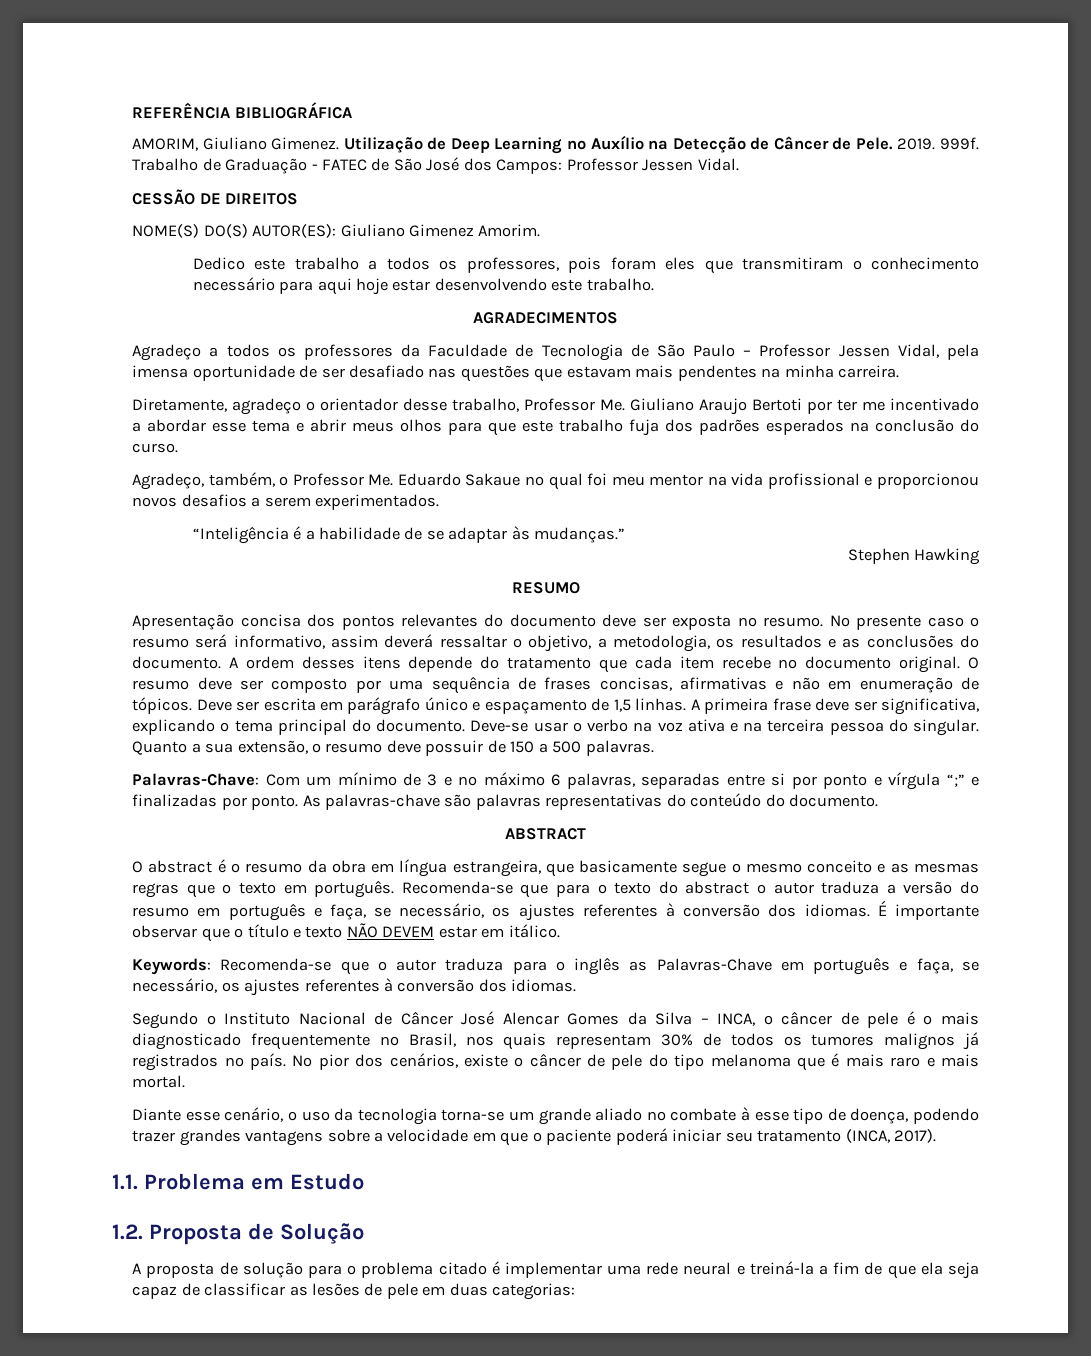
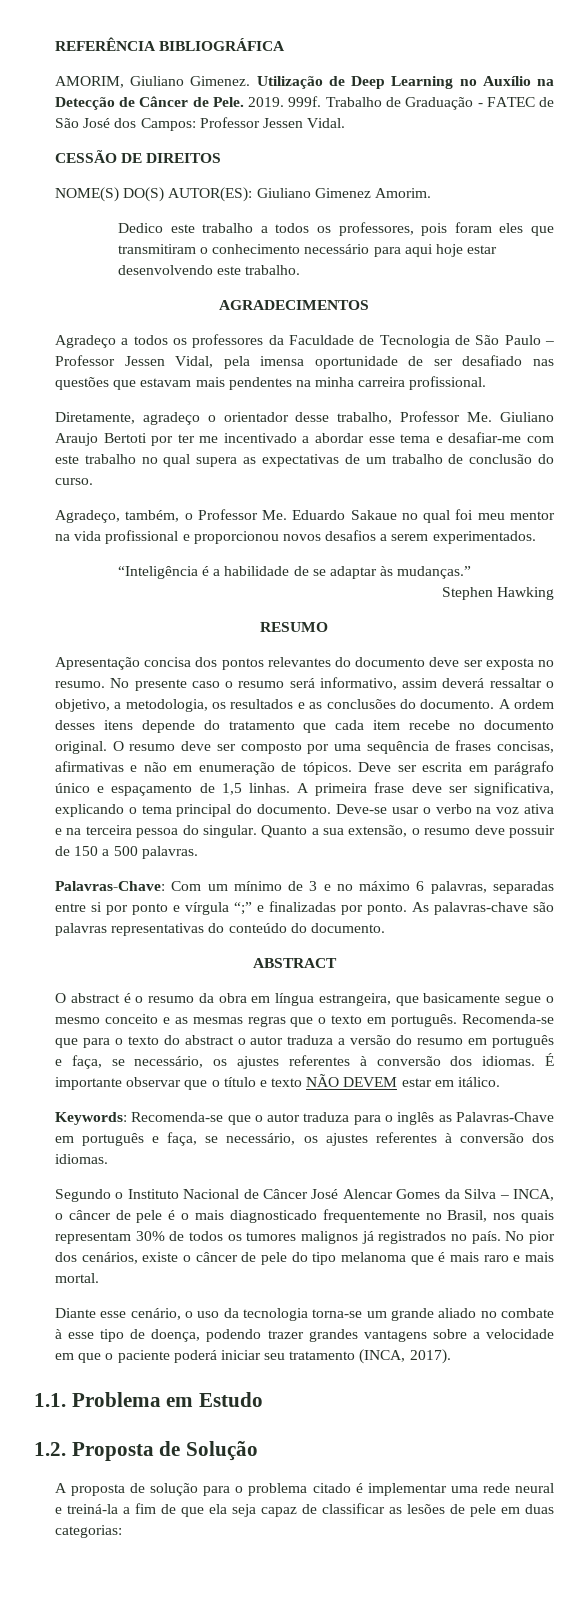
[838,365,900,378] carreira. -> [358,376,487,390] carreira profissional.
[310,419,870,436] abrir meus olhos para que este trabalho fuja dos padrões esperados na -> [448,432,555,443] [54,454,464,467] desafiar-me com este trabalho no qual supera as expectativas de um trabalho de

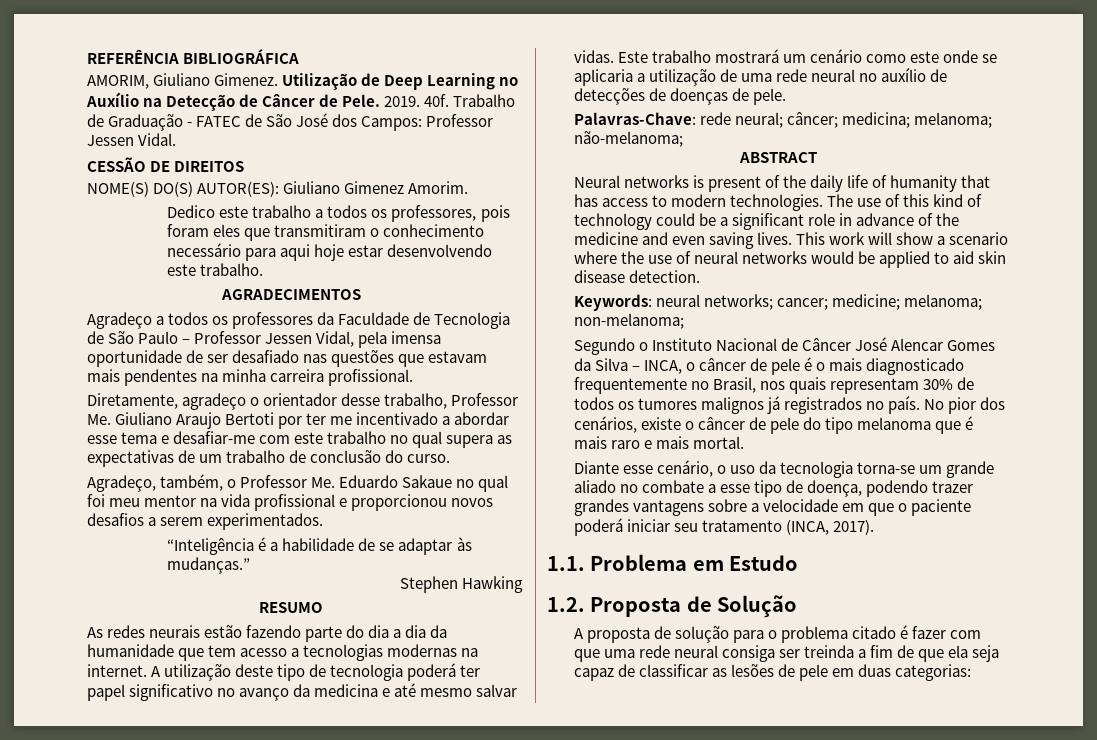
[288,96,322,107] 999f. -> [424,94,450,107] 40f.
[54,657,554,670] [54,677,554,691] [54,699,554,712] [54,720,554,733] [54,740,554,754] [54,761,554,775] [54,782,554,796] [54,804,555,817] [54,825,555,838] [54,846,198,859] [54,881,554,894] [54,901,554,915] [54,923,385,936] [252,958,337,968] [54,993,554,1006] [54,1014,554,1027] [54,1035,554,1048] [54,1053,554,1069] [54,1074,501,1090] [54,1112,554,1125] [54,1132,554,1146] [54,1154,108,1164] Apresentação concisa dos pontos relevantes do documento deve ser exposta no resumo. No presente caso o resumo será informativo, assim deverá ressaltar o objetivo, a metodologia, os resultados e as conclusões do documento. A ordem desses itens depende do tratamento que cada item recebe no documento original. O resumo deve ser composto por uma sequência de frases concisas, afirmativas e não em enumeração de tópicos. Deve ser escrita em parágrafo único e espaçamento de 1,5 linhas. A primeira frase deve ser significativa, explicando o tema principal do documento. Deve-se usar o verbo na voz ativa e na terceira pessoa do singular. Quanto a sua extensão, o resumo deve possuir de 150 a 500 palavras. // Palavras-Chave: Com um mínimo de 3 e no máximo 6 palavras, separadas entre si por ponto e vírgula “;” e finalizadas por ponto. As palavras-chave são palavras representativas do conteúdo do documento. // ABSTRACT // O abstract é o resumo da obra em língua estrangeira, que basicamente segue o mesmo conceito e as mesmas regras que o texto em português. Recomenda-se que para o texto do abstract o autor traduza a versão do resumo em português e faça, se necessário, os ajustes referentes à conversão dos idiomas. É importante observar que o título e texto NÃO DEVEM estar em itálico. // Keywords: Recomenda-se que o autor traduza para o inglês as Palavras-Chave em português e faça, se necessário, os ajustes referentes à conversão dos idiomas. -> [86,625,448,642] [86,644,479,661] [86,663,481,681] [86,683,518,701] [573,49,998,63] [573,68,948,86] [573,88,786,105] [573,112,993,128] [573,131,683,147] [738,152,817,163] [573,175,991,192] [573,194,983,211] [573,213,960,230] [573,232,1009,249] [573,251,1007,268] [573,270,700,283] [573,294,983,311] [573,313,684,329] As redes neurais estão fazendo parte do dia a dia da humanidade que tem acesso a tecnologias modernas na internet. A utilização deste tipo de tecnologia poderá ter papel significativo no avanço da medicina e até mesmo salvar vidas. Este trabalho mostrará um cenário como este onde se aplicaria a utilização de uma rede neural no auxílio de detecções de doenças de pele. // Palavras-Chave: rede neural; câncer; medicina; melanoma; não-melanoma; // ABSTRACT // Neural networks is present of the daily life of humanity that has access to modern technologies. The use of this kind of technology could be a significant role in advance of the medicine and even saving lives. This work will show a scenario where the use of neural networks would be applied to aid skin disease detection. // Keywords: neural networks; cancer; medicine; melanoma; non-melanoma;
[54,1329,62,1339] à -> [707,484,716,493] a
[367,1483,555,1496] [54,1504,118,1514] implementar uma rede neural e treiná-la -> [912,626,982,639] [573,645,855,662] fazer com que uma rede neural consiga ser treinda

